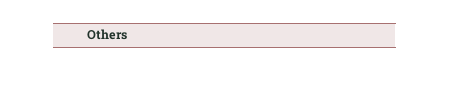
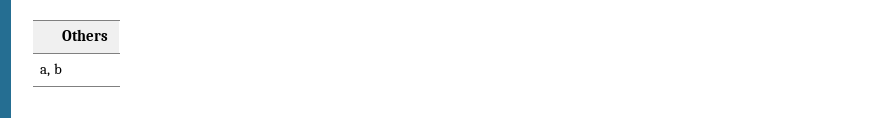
(128, 34) none -> [39,63,62,77] // a, b

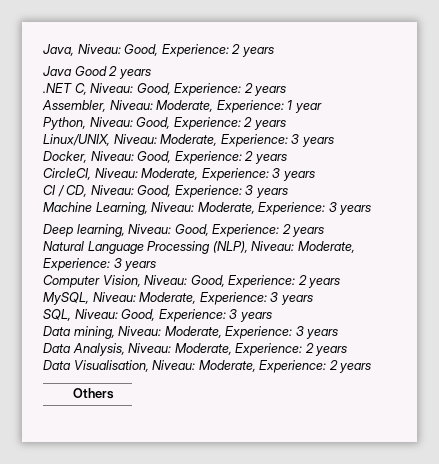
(61, 35) none -> [43,44,274,57] [43,66,151,79] [43,83,287,96] [42,100,322,113] [43,117,286,130] [43,134,334,147] [43,151,287,164] [43,168,315,181] [43,185,288,198] [43,202,372,215] [43,224,325,237] [43,241,355,254] [43,258,157,271] [43,275,341,288] [43,292,313,305] [43,309,272,322] [43,326,339,339] [43,343,348,356] [43,360,372,373] Java, Niveau: Good, Experience: 2 years // Java Good 2 years // .NET C, Niveau: Good, Experience: 2 years // Assembler, Niveau: Moderate, Experience: 1 year // Python, Niveau: Good, Experience: 2 years // Linux/UNIX, Niveau: Moderate, Experience: 3 years // Docker, Niveau: Good, Experience: 2 years // CircleCI, Niveau: Moderate, Experience: 3 years // CI / CD, Niveau: Good, Experience: 3 years // Machine Learning, Niveau: Moderate, Experience: 3 years // Deep learning, Niveau: Good, Experience: 2 years // Natural Language Processing (NLP), Niveau: Moderate, Experience: 3 years // Computer Vision, Niveau: Good, Experience: 2 years // MySQL, Niveau: Moderate, Experience: 3 years // SQL, Niveau: Good, Experience: 3 years // Data mining, Niveau: Moderate, Experience: 3 years // Data Analysis, Niveau: Moderate, Experience: 2 years // Data Visualisation, Niveau: Moderate, Experience: 2 years //
[39,63,62,77] // a, b -> (114, 393) none

